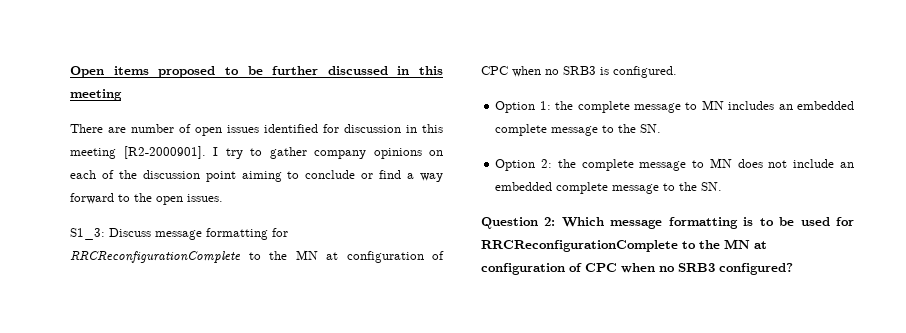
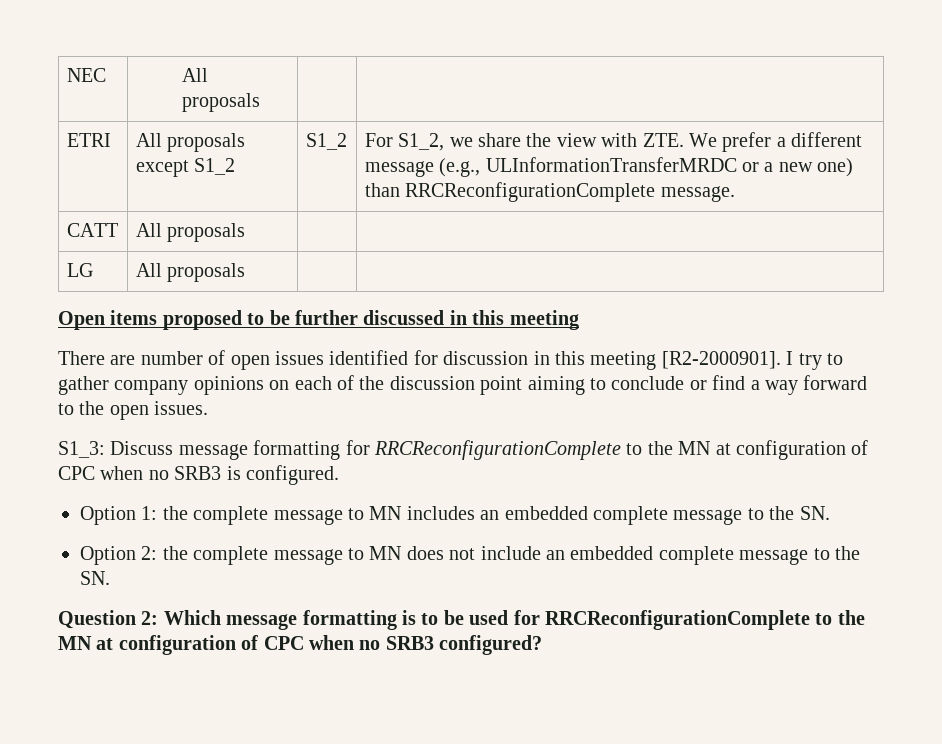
(70, 72) none -> [66,68,106,82] [181,68,208,82] [181,93,260,112] [66,133,111,147] [135,133,246,152] [135,158,236,177] [305,133,347,150] [364,132,863,152] [364,157,854,177] [364,182,735,202] [66,223,118,237] [135,223,246,242] [66,263,93,277] [135,263,246,282] NEC | All proposals | | // ETRI | All proposals except S1_2 | S1_2 | For S1_2, we share the view with ZTE. We prefer a different message (e.g., ULInformationTransferMRDC or a new one) than RRCReconfigurationComplete message. // CATT | All proposals | | // LG | All proposals | | //

